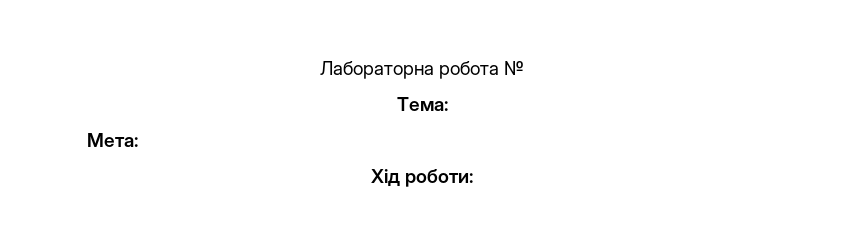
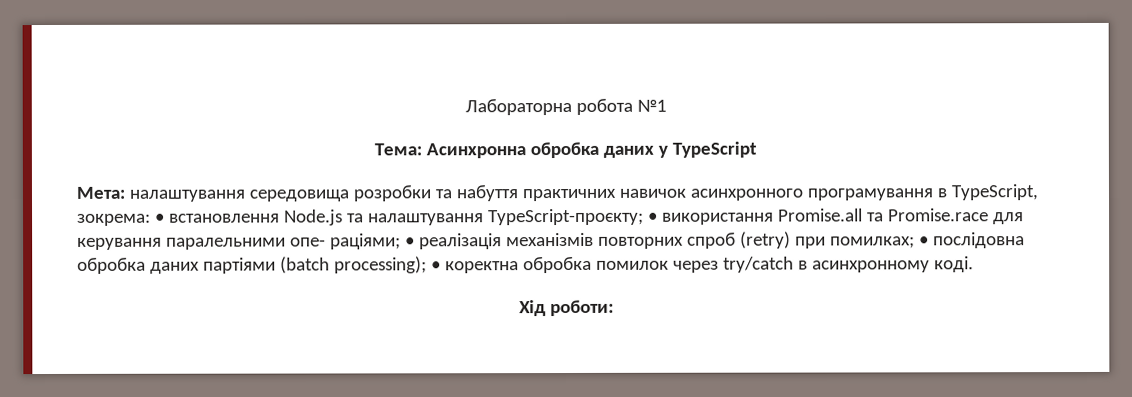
[504,61,525,75] № -> [636,99,667,112] №1
[87,133,138,147] // Мета: -> [426,141,757,159] [76,184,1039,202] [77,208,1024,226] [77,231,1025,250] [77,256,974,274] Асинхронна обробка даних у TypeScript // Мета: налаштування середовища розробки та набуття практичних навичок асинхронного програмування в TypeScript, зокрема: • встановлення Node.js та налаштування TypeScript-проєкту; • використання Promise.all та Promise.race для керування паралельними опе- раціями; • реалізація механізмів повторних спроб (retry) при помилках; • послідовна обробка даних партіями (batch processing); • коректна обробка помилок через try/catch в асинхронному коді.

